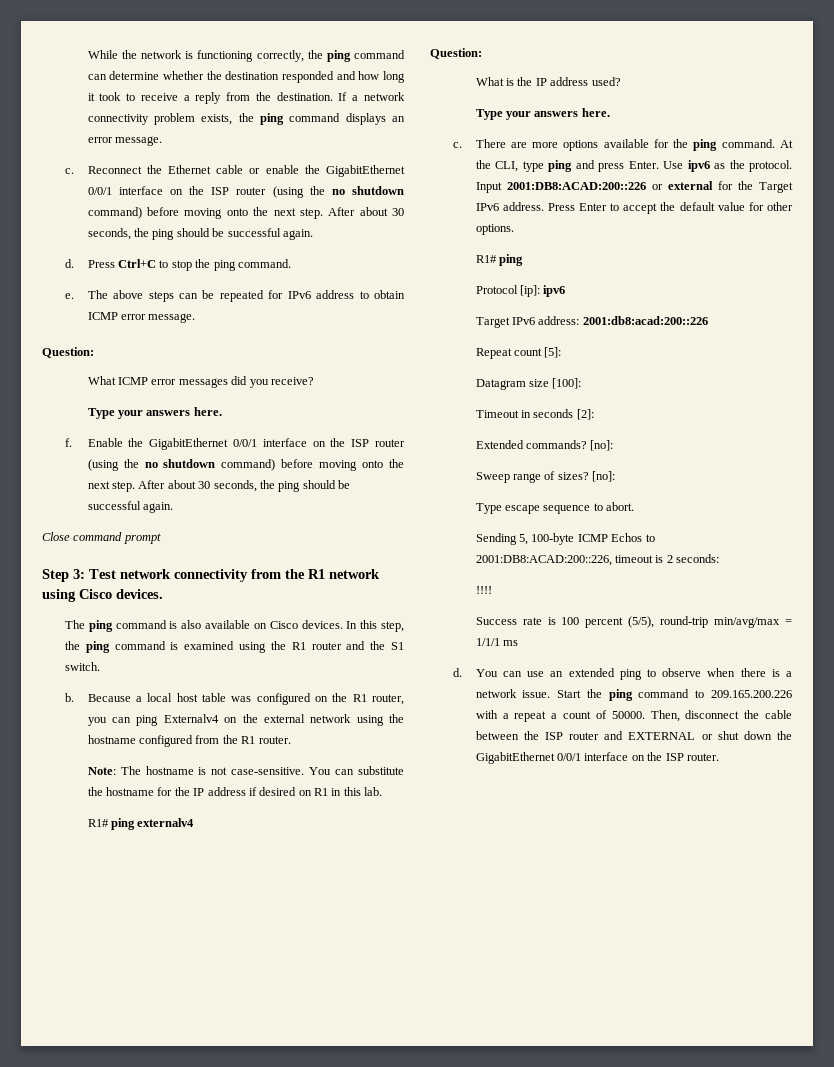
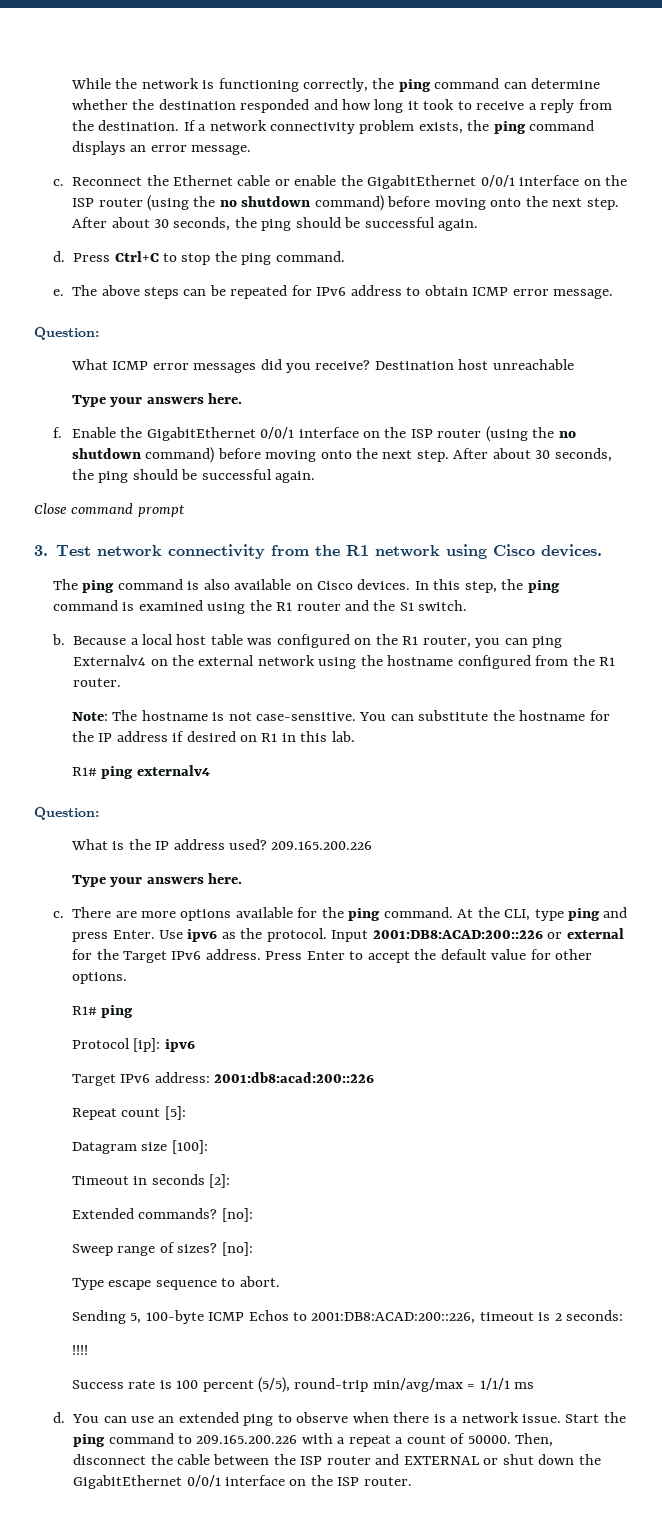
(314, 381) none -> [374,359,574,370] Destination host unreachable
[42,569,85,582] Step 3: -> [34,545,48,556] 3.
(621, 81) none -> [271,841,373,850] 209.165.200.226

